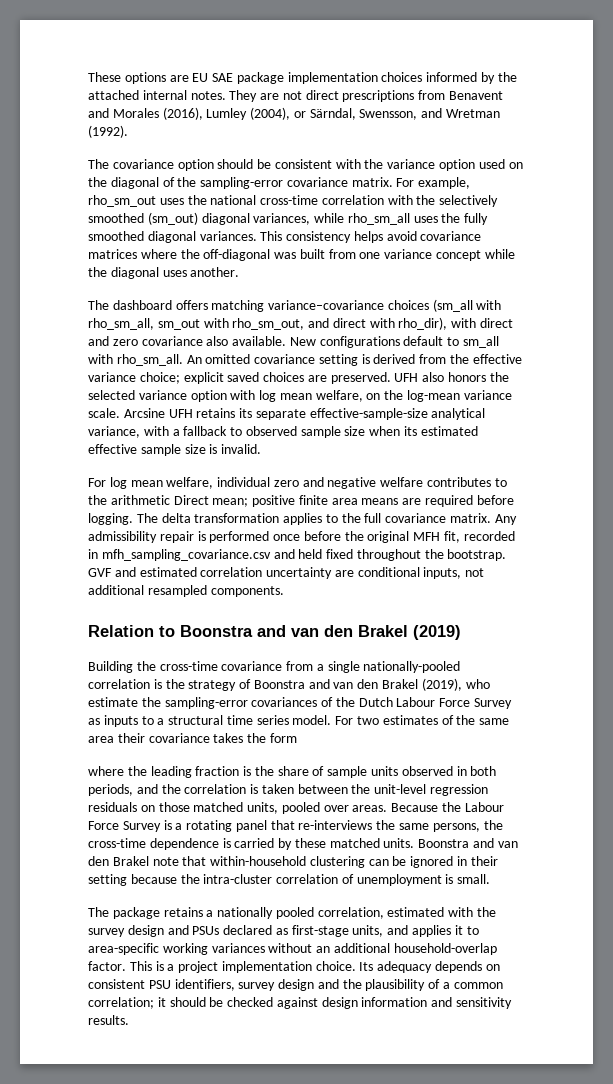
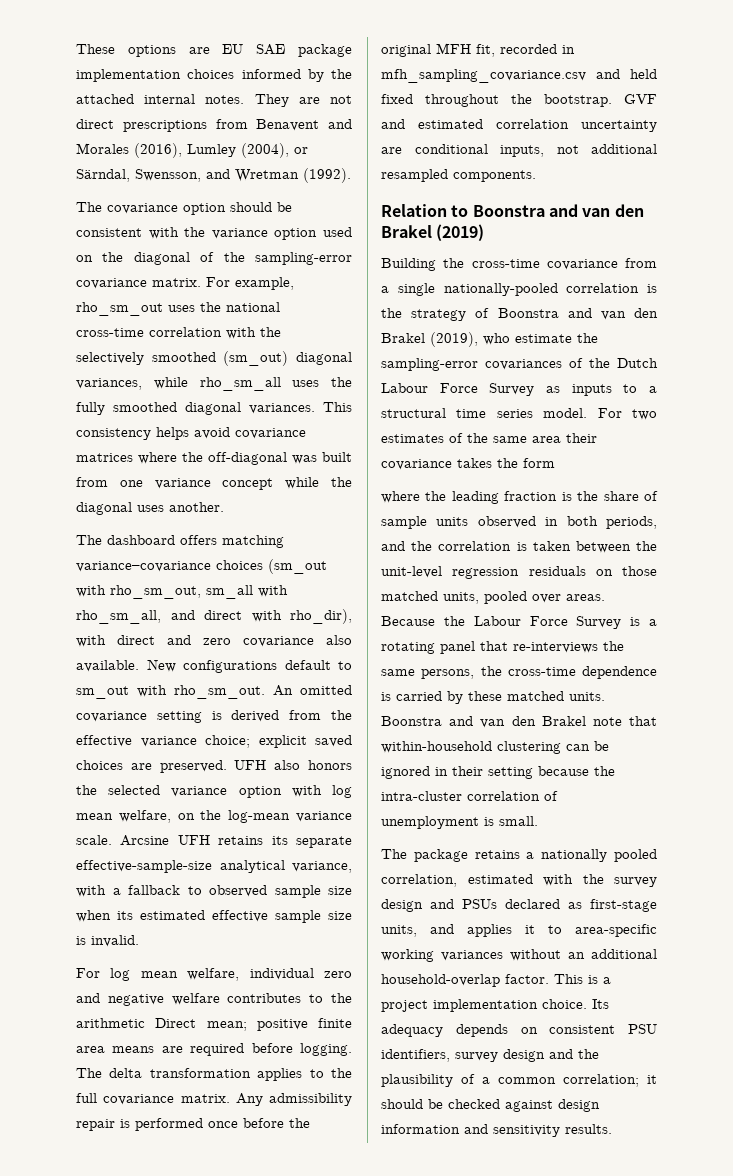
[432,299,502,312] [88,318,305,330] (sm_all with rho_sm_all, sm_out with rho_sm_out, -> [268,559,327,574] [76,585,288,599] [76,610,161,624] (sm_out with rho_sm_out, sm_all with rho_sm_all,
[463,336,500,348] [88,354,183,366] sm_all with rho_sm_all. -> [76,685,265,699] sm_out with rho_sm_out.

